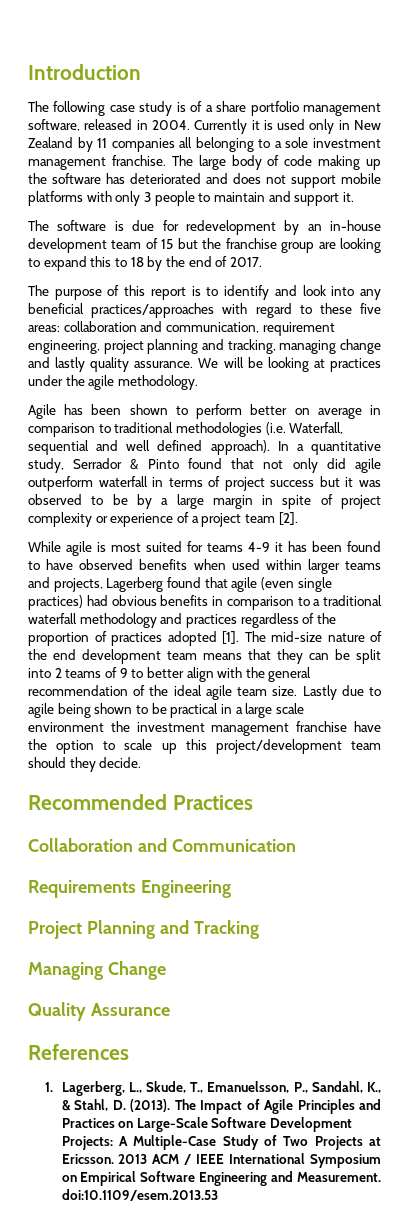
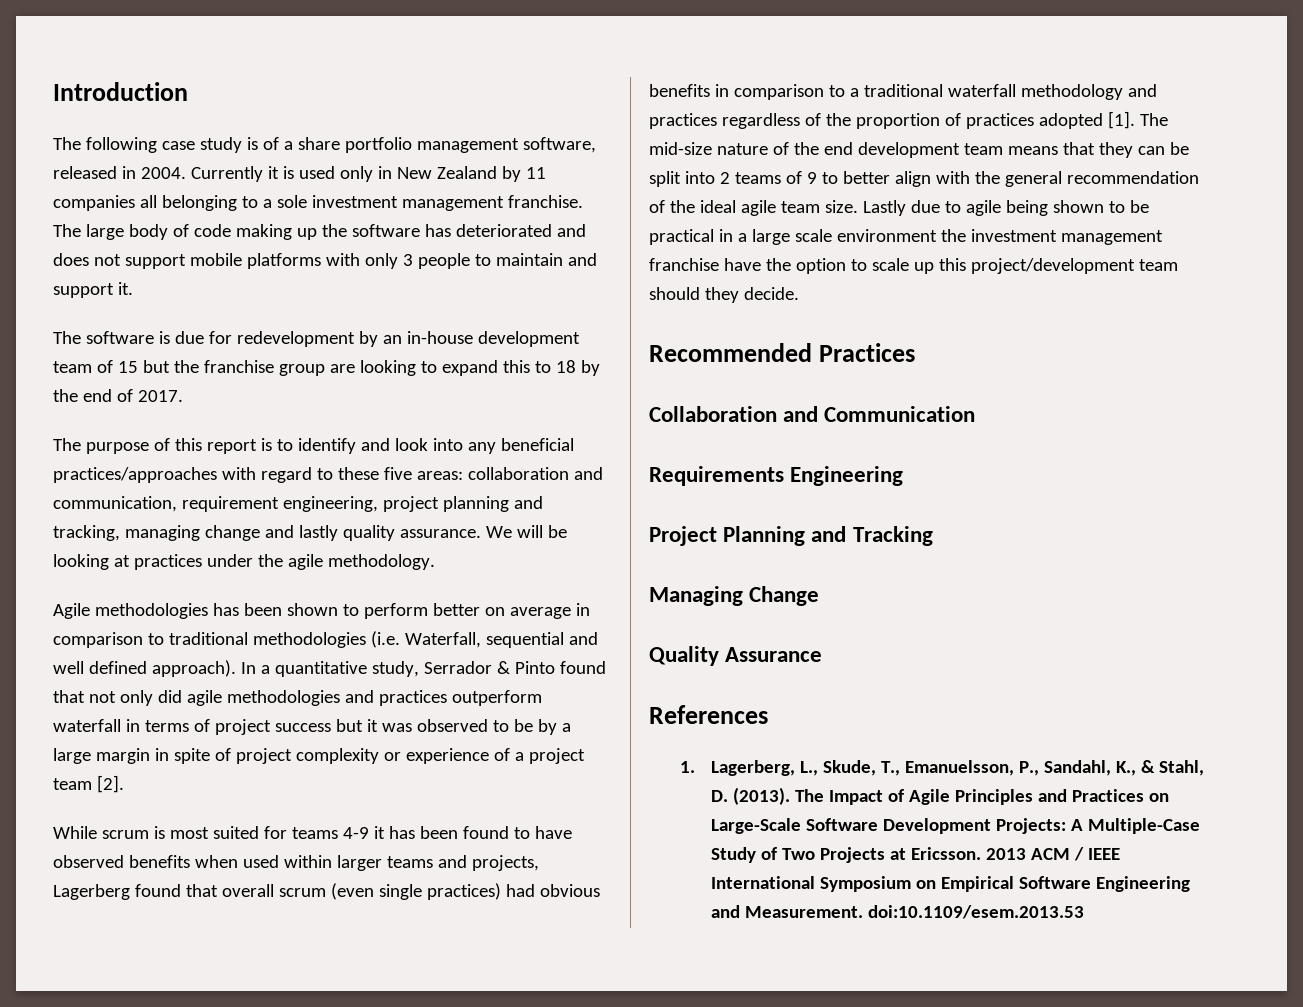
(56, 411) none -> [94,603,208,619] methodologies
(382, 465) none -> [226,690,447,706] methodologies and practices
[66,541,92,556] agile -> [101,830,149,839] scrum
[231,577,258,592] agile -> [221,884,326,897] overall scrum

